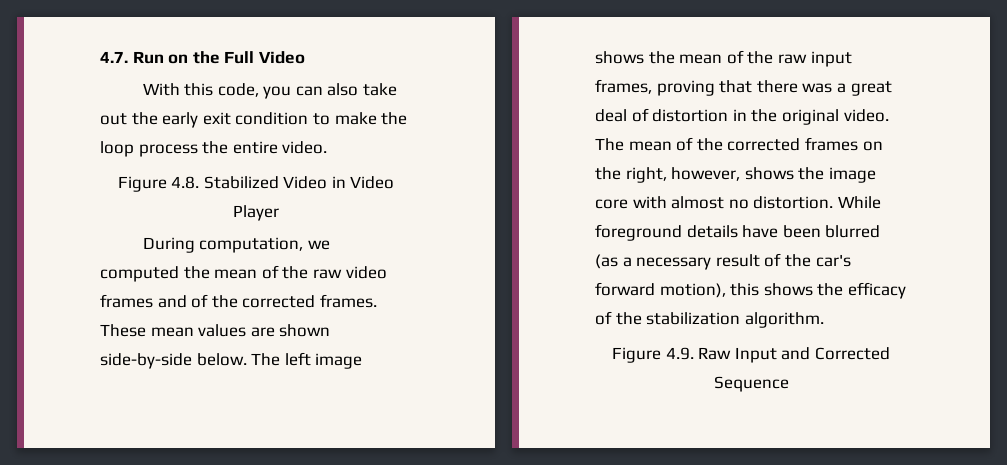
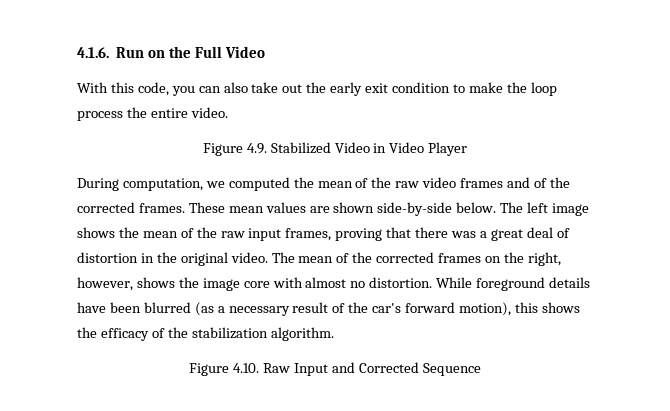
[100,51,128,63] 4.7. -> [77,47,109,58] 4.1.6.
[171,176,200,189] 4.8. -> [246,143,267,154] 4.9.
[665,347,694,360] 4.9. -> [233,363,260,373] 4.10.

